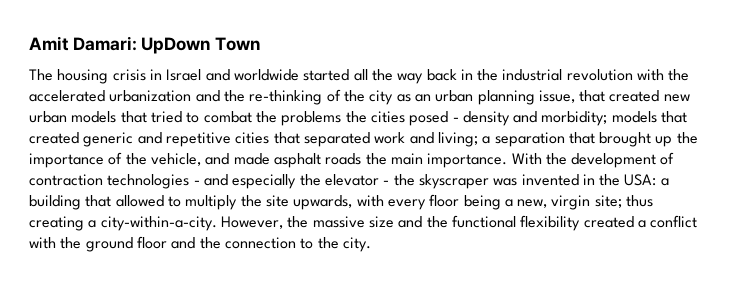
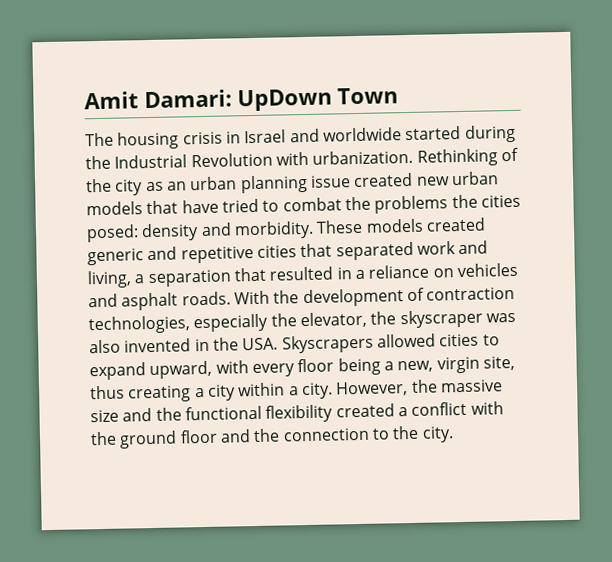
[353,69,690,84] [29,90,323,105] all the way back in the industrial revolution with the accelerated urbanization and the re-thinking -> [464,124,516,143] [85,148,498,170] during the Industrial Revolution with urbanization. Rethinking
[538,90,606,103] issue, that -> [309,175,351,188] issue
(147, 117) none -> [181,199,219,214] have
[409,111,688,126] posed - density and morbidity; models that -> [86,218,424,243] posed: density and morbidity. These models
[437,132,478,147] living; -> [87,270,132,289] living,
[599,132,698,147] [29,152,508,168] brought up the importance of the vehicle, and made asphalt roads the main importance. -> [269,262,518,281] [88,291,231,311] resulted in a reliance on vehicles and asphalt roads.
[107,174,390,189] technologies - and especially the elevator - -> [88,311,367,335] technologies, especially the elevator,
(518, 182) none -> [89,339,121,354] also
[624,174,669,186] [29,195,353,210] USA: a building that allowed to multiply the site upwards, -> [242,333,500,354] [89,360,213,381] USA. Skyscrapers allowed cities to expand upward,
[594,195,622,208] site; -> [482,355,515,371] site,
[100,216,217,231] city-within-a-city. -> [206,382,333,401] city within a city.

